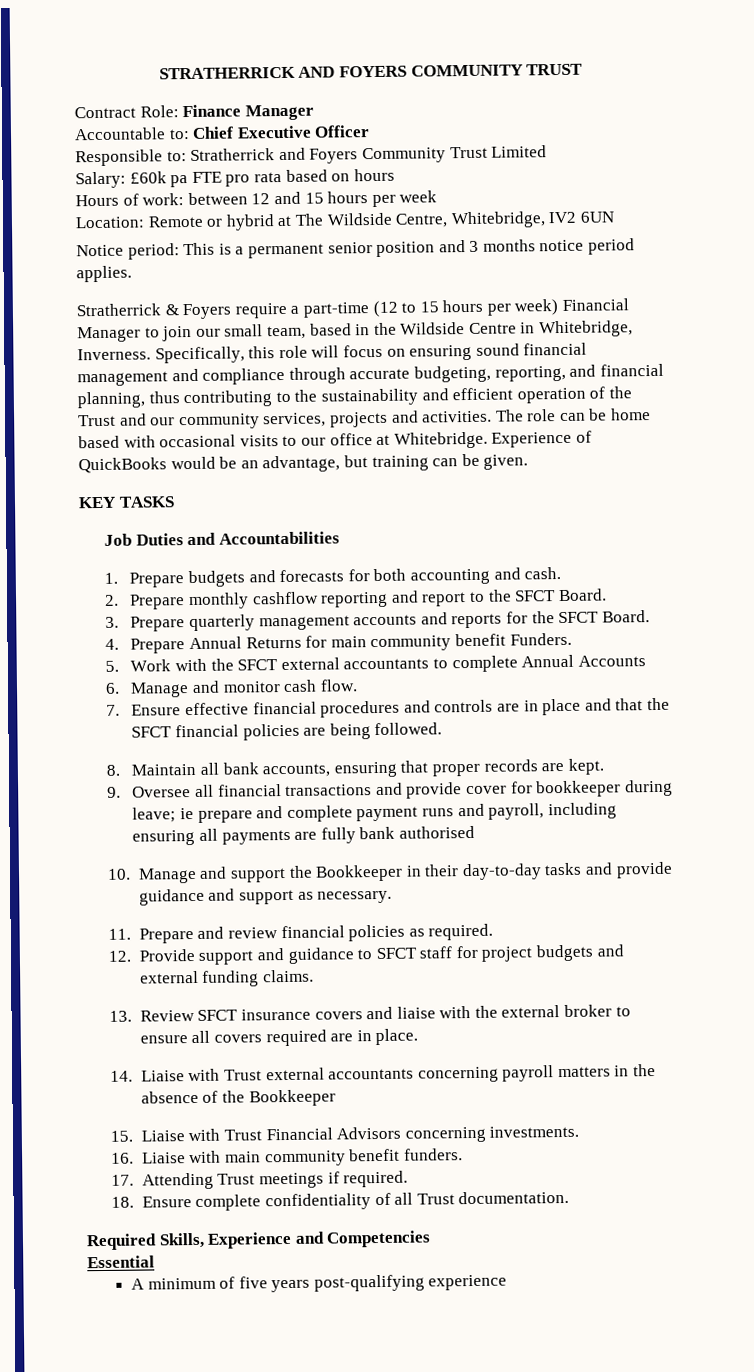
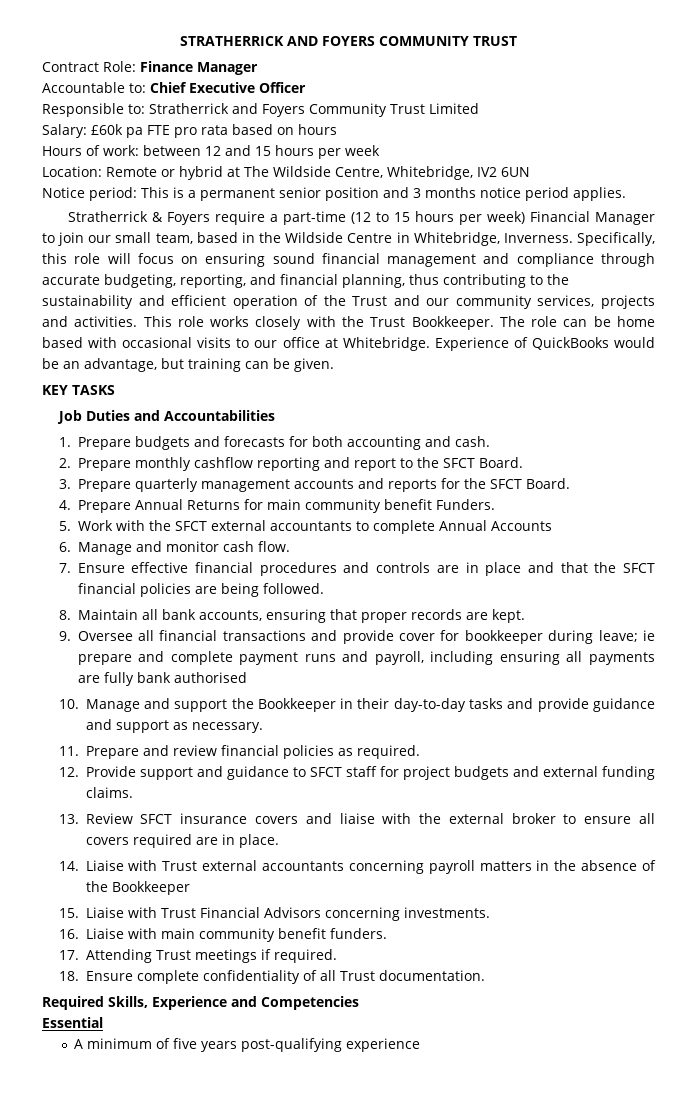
(493, 416) none -> [143,316,494,330] This role works closely with the Trust Bookkeeper.

